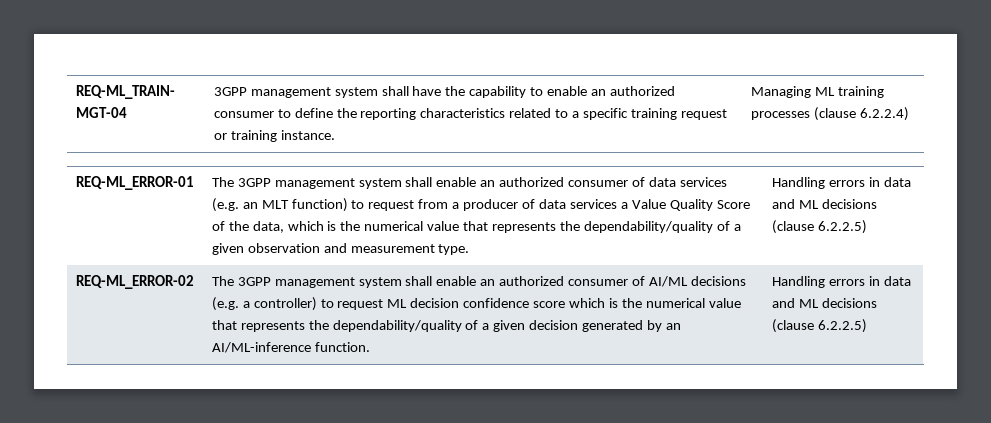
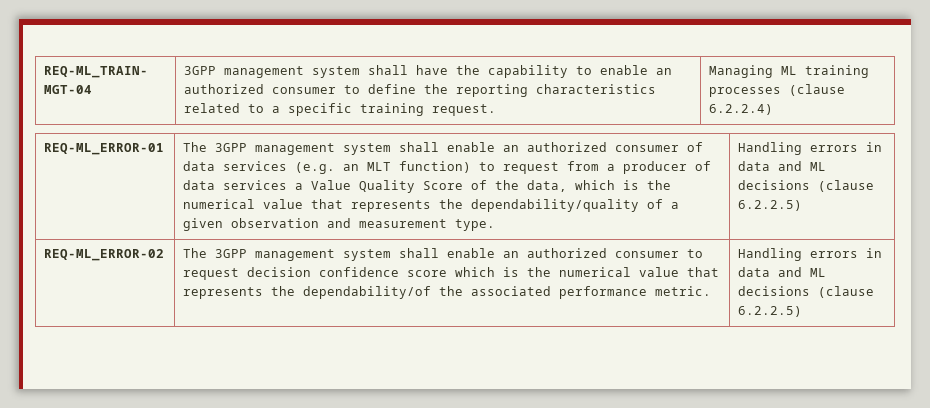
[680,109,727,120] [213,130,335,142] request or training instance. -> [432,104,497,116] request.
[632,276,746,287] [211,297,408,311] of AI/ML decisions (e.g. a controller) to request ML -> [687,249,704,258] [183,268,240,280] to request
[332,320,681,332] [211,342,370,353] dependability/quality of a given decision generated by an AI/ML-inference function. -> [303,286,712,299] dependability/of the associated performance metric.

